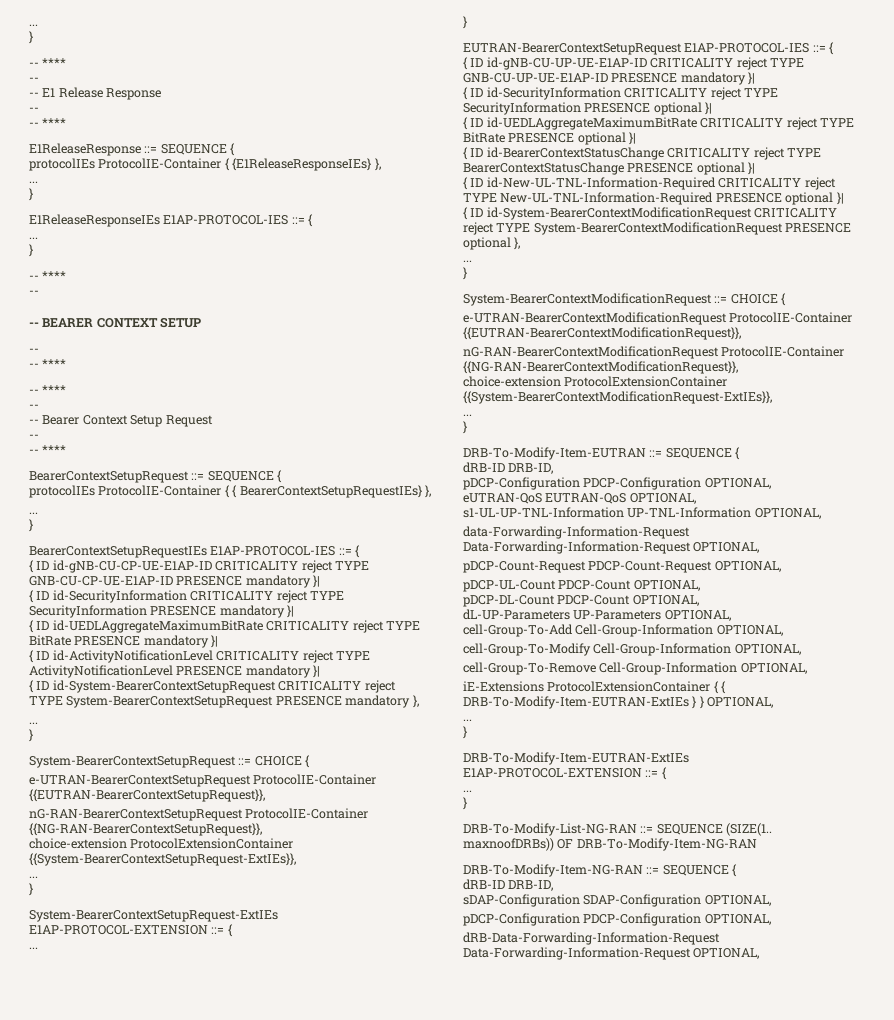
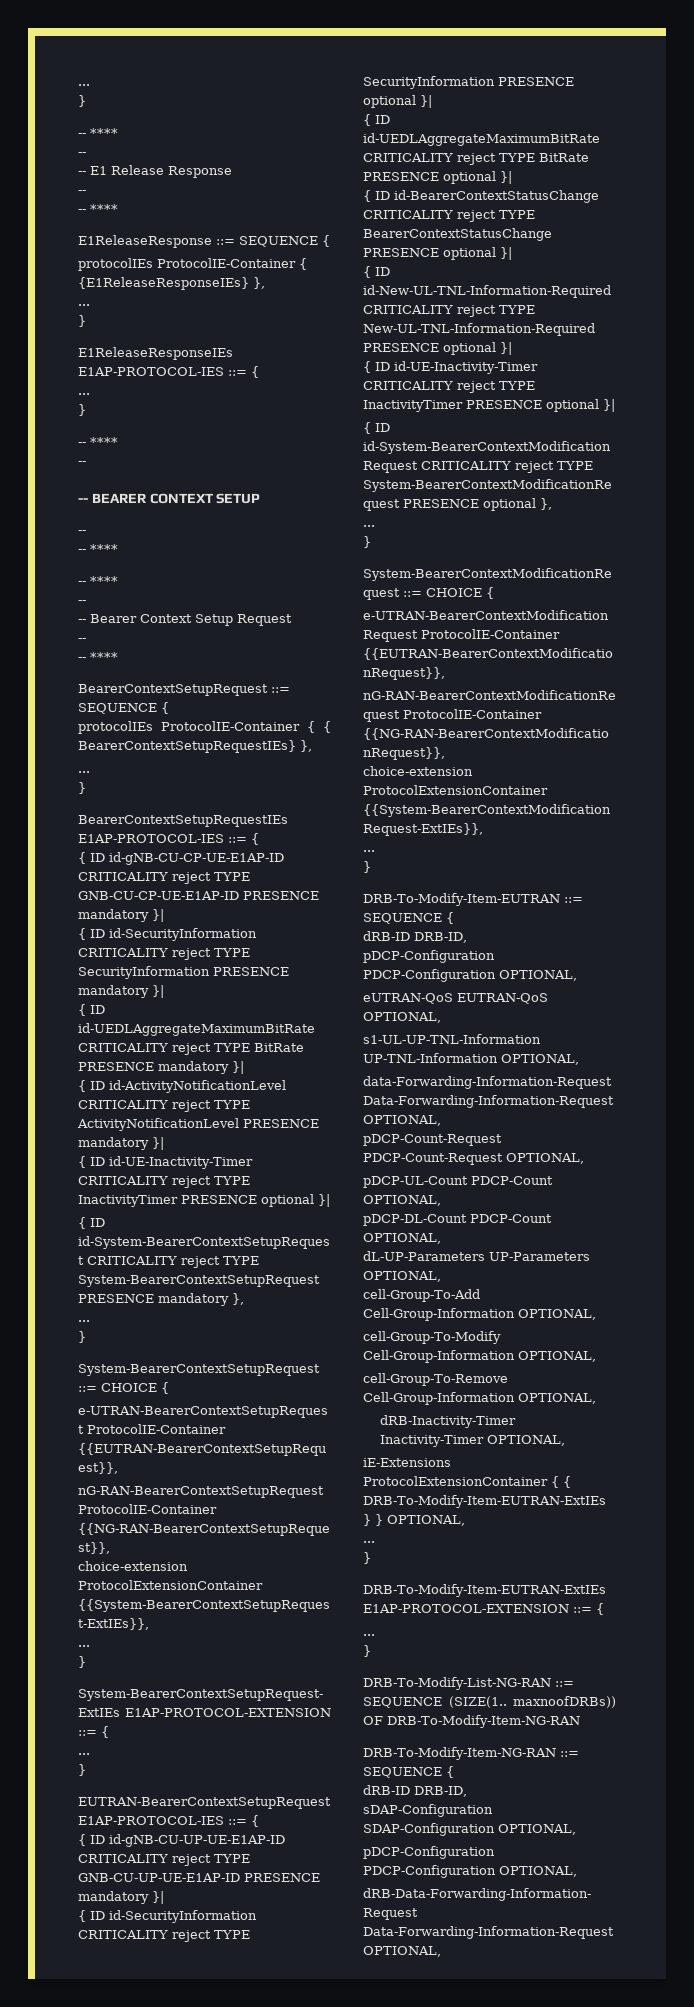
(321, 671) none -> [78,1156,253,1169] [78,1176,250,1188] [78,1194,330,1207] // { ID id-UE-Inactivity-Timer CRITICALITY reject TYPE InactivityTimer PRESENCE optional }|
(844, 198) none -> [363,361,538,374] [363,381,535,393] [363,399,615,412] // { ID id-UE-Inactivity-Timer CRITICALITY reject TYPE InactivityTimer PRESENCE optional }|
(807, 668) none -> [380,1415,517,1428] [380,1435,566,1447] // dRB-Inactivity-Timer Inactivity-Timer OPTIONAL,

